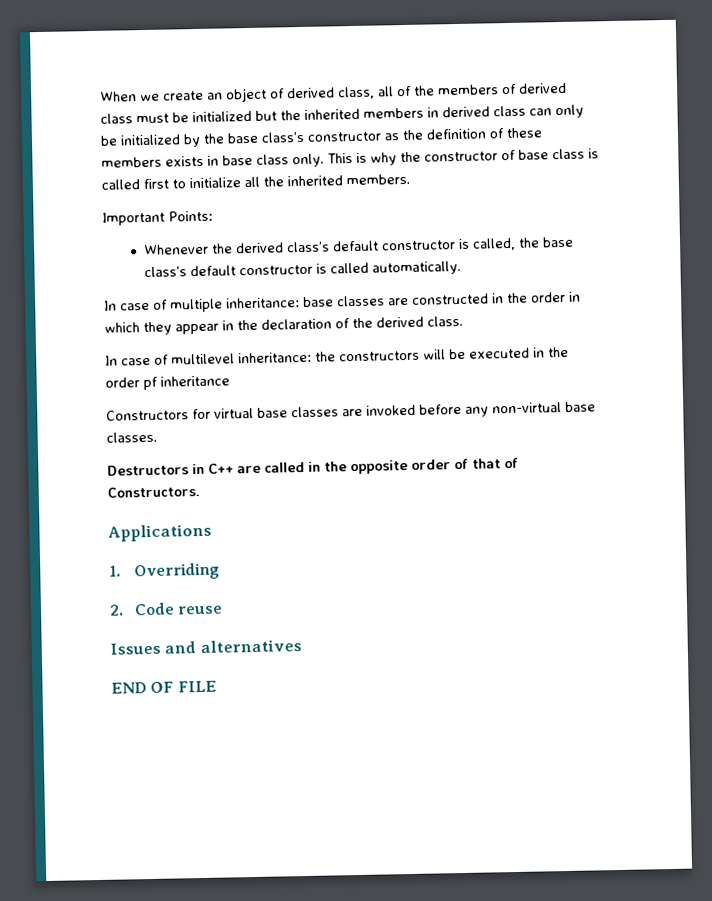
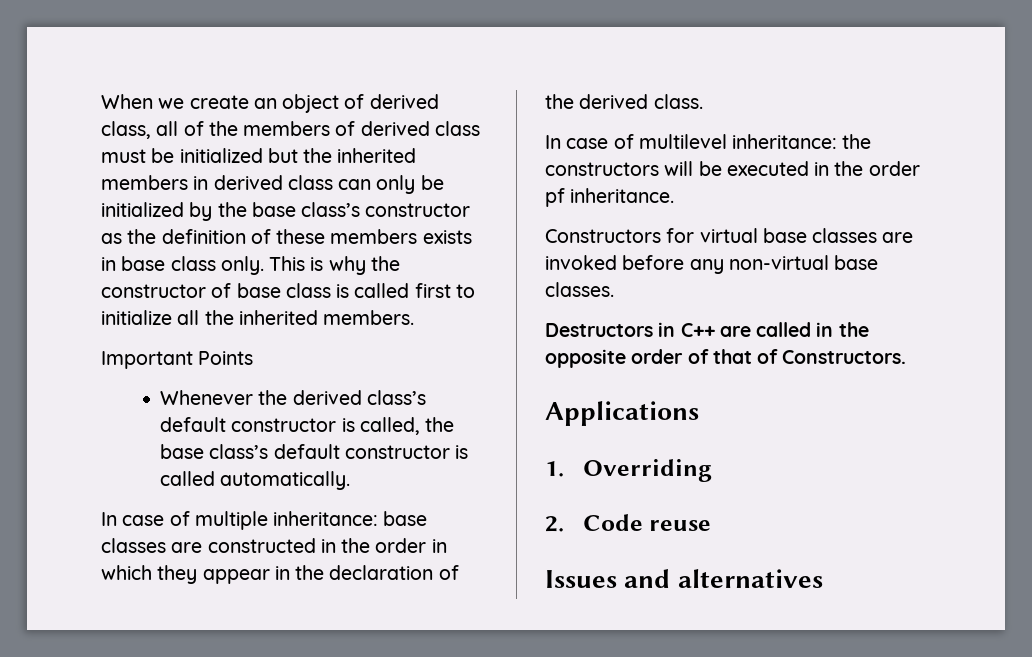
[168,210,213,222] Points: -> [198,351,254,365] Points
[160,375,230,387] inheritance -> [570,188,675,203] inheritance.
[111,680,217,694] // END OF FILE -> (823, 578) none

